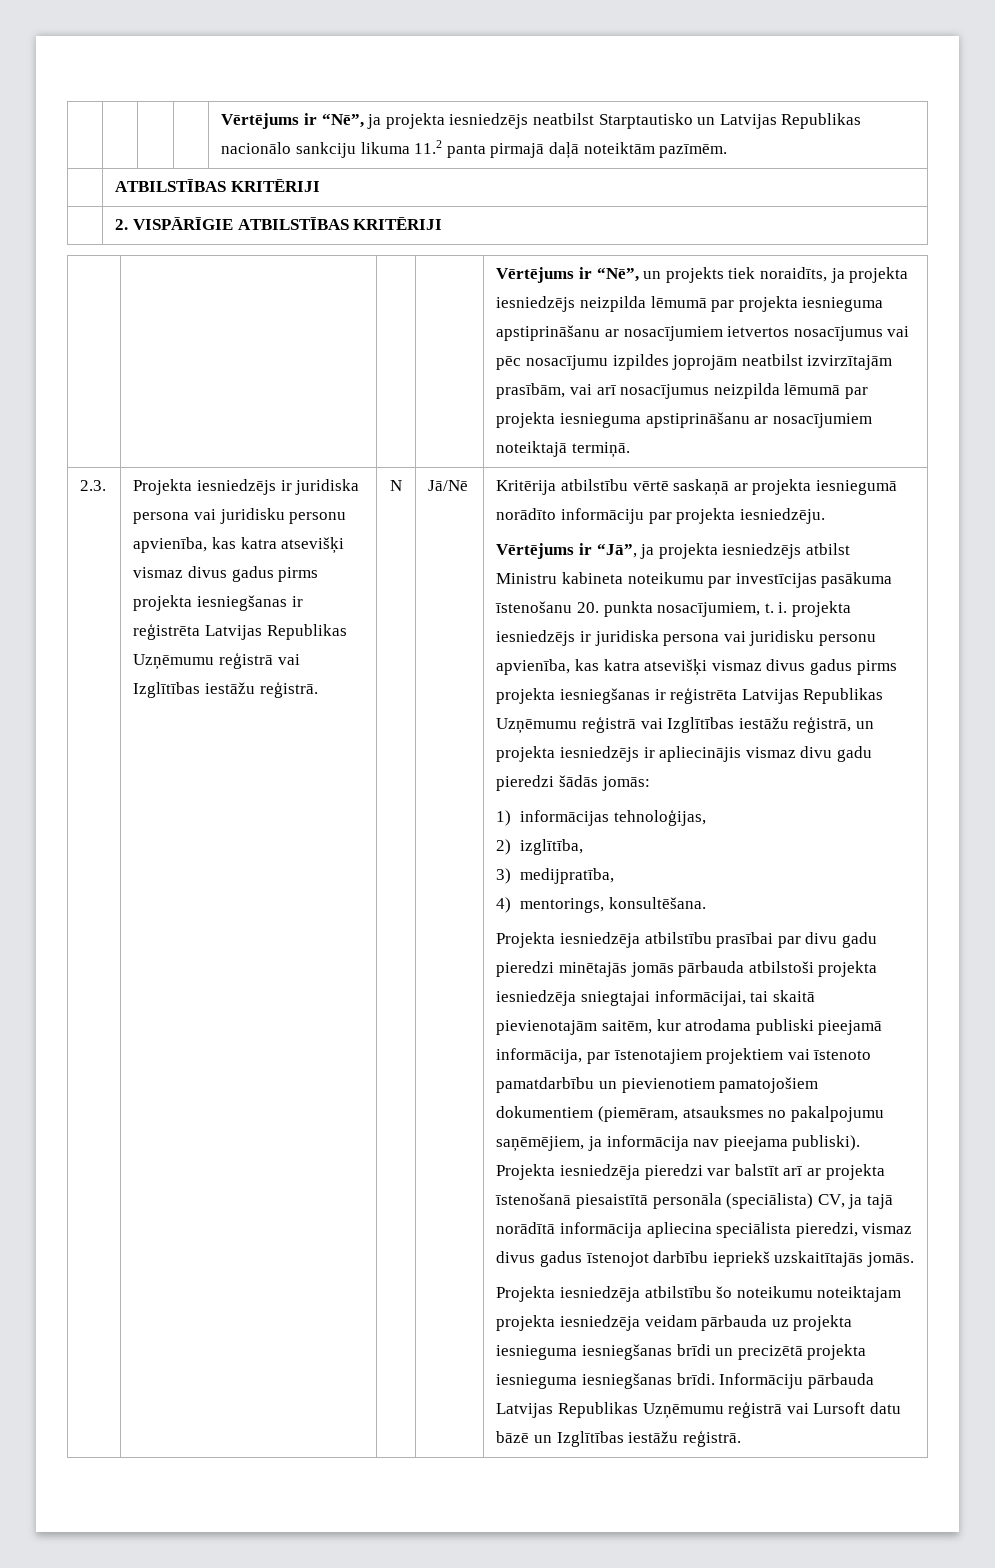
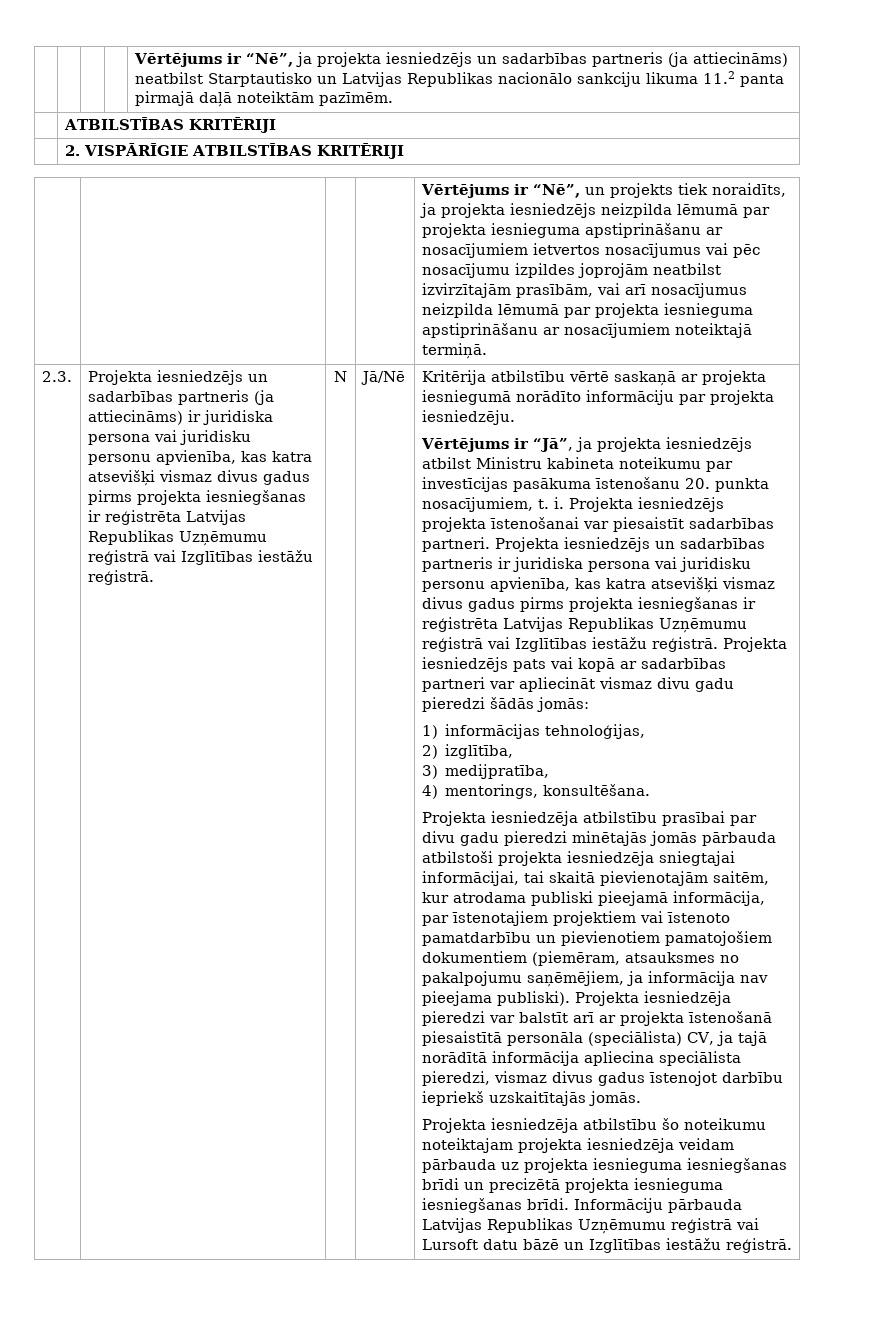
(529, 121) none -> [476,52,788,67] un sadarbības partneris (ja attiecināms)
(277, 487) none -> [247,374,268,382] [87,390,274,405] [87,410,183,425] un sadarbības partneris (ja attiecināms)
[791,601,851,617] [496,630,576,646] projekta iesniedzējs -> [568,497,724,512] [421,517,774,532] [421,537,765,552] [421,557,493,572] Projekta iesniedzējs projekta īstenošanai var piesaistīt sadarbības partneri. Projekta iesniedzējs un sadarbības partneris
[793,716,874,733] [496,746,742,762] reģistrā, un projekta iesniedzējs ir apliecinājis -> [651,637,787,652] [421,657,726,672] [421,677,595,692] reģistrā. Projekta iesniedzējs pats vai kopā ar sadarbības partneri var apliecināt

